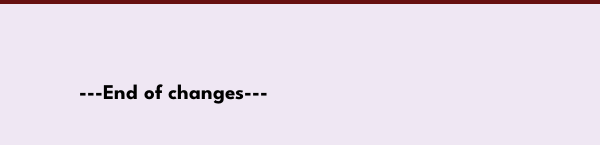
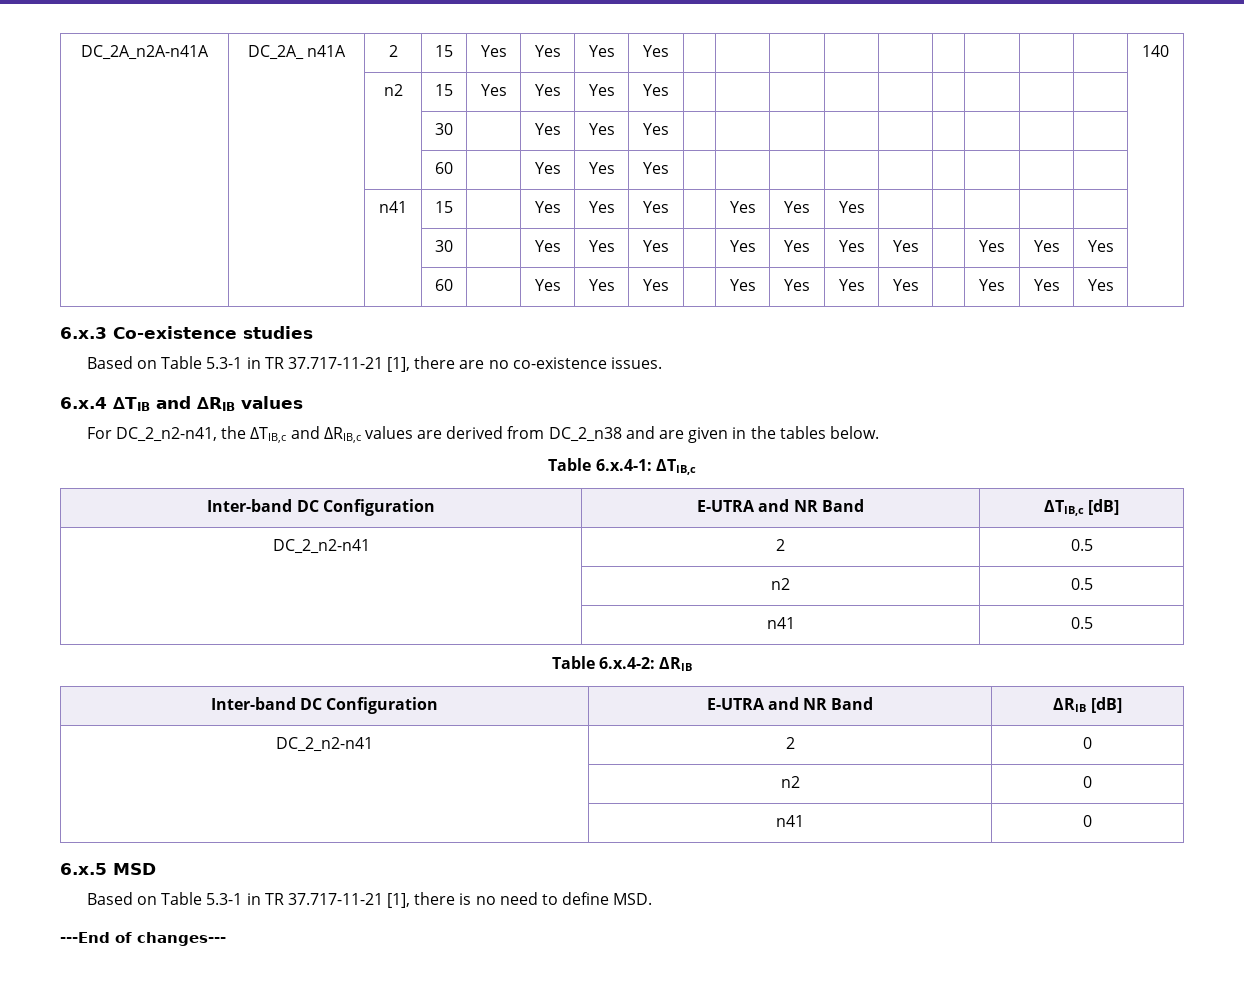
(79, 92) none -> [81,45,209,60] [247,45,347,60] [388,45,398,57] [435,45,453,57] [480,45,507,57] [534,45,561,57] [588,45,615,57] [643,45,670,57] [1142,45,1169,57] [383,84,403,96] [435,84,453,96] [480,84,507,96] [534,84,561,96] [588,84,615,96] [643,84,670,96] [435,123,453,135] [534,123,561,135] [588,123,615,135] [643,123,670,135] [435,162,453,174] [534,162,561,174] [588,162,615,174] [643,162,670,174] [379,201,407,213] [435,201,453,213] [534,201,561,213] [588,201,615,213] [643,201,670,213] [729,201,756,213] [784,201,811,213] [838,201,865,213] [435,240,453,252] [534,240,561,252] [588,240,615,252] [643,240,670,252] [729,240,756,252] [784,240,811,252] [838,240,865,252] [892,240,919,252] [979,240,1006,252] [1033,240,1060,252] [1087,240,1114,252] [435,279,453,291] [534,279,561,291] [588,279,615,291] [643,279,670,291] [729,279,756,291] [784,279,811,291] [838,279,865,291] [892,279,919,291] [979,279,1006,291] [1033,279,1060,291] [1087,279,1114,291] [60,326,313,339] [86,356,662,372] [60,396,303,411] [86,426,879,443] [548,458,696,475] [207,499,435,516] [697,499,864,512] [1043,499,1120,516] [272,539,370,554] [776,539,786,551] [1070,539,1093,551] [771,578,791,590] [1070,578,1093,590] [766,617,795,629] [1070,617,1093,629] [551,656,693,671] [210,697,439,714] [706,697,874,710] [1053,697,1122,713] [276,737,373,752] [785,737,795,749] [1083,737,1092,749] [780,776,800,788] [1083,776,1092,788] [776,815,805,827] [1083,815,1092,827] [60,863,156,875] [86,892,653,908] DC_2A_n2A-n41A | DC_2A_ n41A | 2 | 15 | Yes | Yes | Yes | Yes | | | | | | | | | | 140 // | | n2 | 15 | Yes | Yes | Yes | Yes | | | | | | | | | | // | | | 30 | | Yes | Yes | Yes | | | | | | | | | | // | | | 60 | | Yes | Yes | Yes | | | | | | | | | | // | | n41 | 15 | | Yes | Yes | Yes | | Yes | Yes | Yes | | | | | | // | | | 30 | | Yes | Yes | Yes | | Yes | Yes | Yes | Yes | | Yes | Yes | Yes | // | | | 60 | | Yes | Yes | Yes | | Yes | Yes | Yes | Yes | | Yes | Yes | Yes | // 6.x.3 Co-existence studies // Based on Table 5.3-1 in TR 37.717-11-21 [1], there are no co-existence issues. // 6.x.4 ∆TIB and ∆RIB values // For DC_2_n2-n41, the ΔTIB,c and ΔRIB,c values are derived from DC_2_n38 and are given in the tables below. // Table 6.x.4-1: ΔTIB,c // Inter-band DC Configuration | E-UTRA and NR Band | ΔTIB,c [dB] // DC_2_n2-n41 | 2 | 0.5 // | n2 | 0.5 // | n41 | 0.5 // Table 6.x.4-2: ΔRIB // Inter-band DC Configuration | E-UTRA and NR Band | ΔRIB [dB] // DC_2_n2-n41 | 2 | 0 // | n2 | 0 // | n41 | 0 // 6.x.5 MSD // Based on Table 5.3-1 in TR 37.717-11-21 [1], there is no need to define MSD. //

